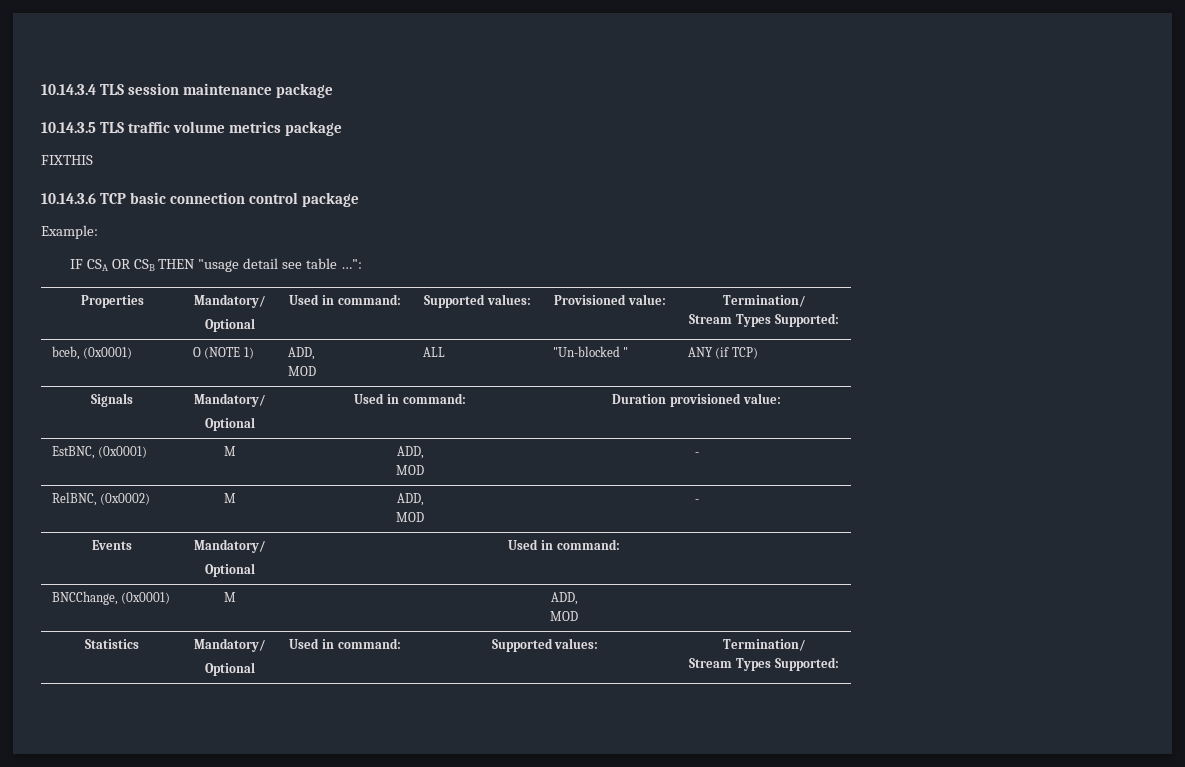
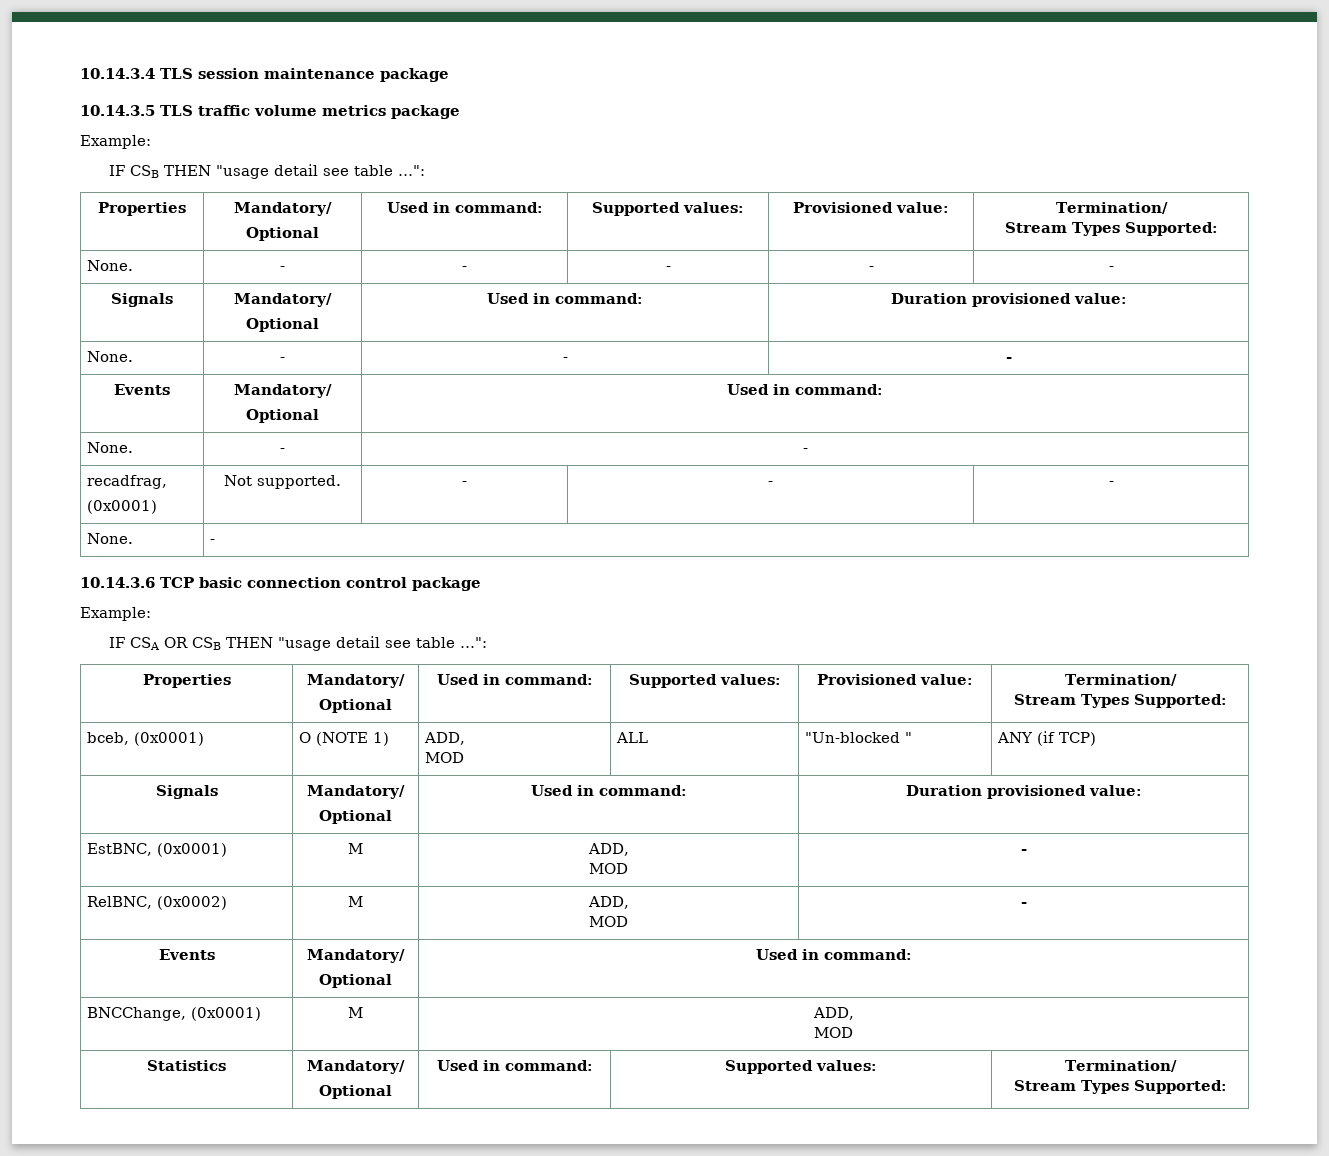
[41,155,93,165] FIXTHIS -> [80,135,151,149] [108,164,425,179] [98,202,186,216] [234,202,332,216] [246,227,319,241] [386,202,543,213] [592,202,744,216] [793,202,949,213] [1055,202,1168,214] [1004,222,1218,236] [86,260,133,271] [280,266,285,271] [461,266,467,271] [665,266,671,271] [868,266,874,271] [1108,266,1114,271] [111,293,173,307] [234,293,332,307] [246,318,319,332] [486,293,643,304] [890,293,1127,307] [86,351,133,362] [280,357,285,362] [562,357,568,362] [1005,357,1012,362] [114,384,170,395] [234,384,332,398] [246,409,319,423] [727,384,884,395] [86,442,133,453] [280,448,285,453] [802,448,808,453] [86,475,167,489] [86,500,157,514] [224,475,341,489] [461,481,467,486] [768,481,773,486] [1108,481,1114,486] [86,533,133,544] [209,539,215,544] Example: // IF CSB THEN "usage detail see table …": // Properties | Mandatory/ // Optional | Used in command: | Supported values: | Provisioned value: | Termination/ // Stream Types Supported: // None. | - | - | - | - | - // Signals | Mandatory/ // Optional | Used in command: | Duration provisioned value: // None. | - | - | - // Events | Mandatory/ // Optional | Used in command: // None. | - | - // recadfrag, // (0x0001) | Not supported. | - | - | - // None. | -

